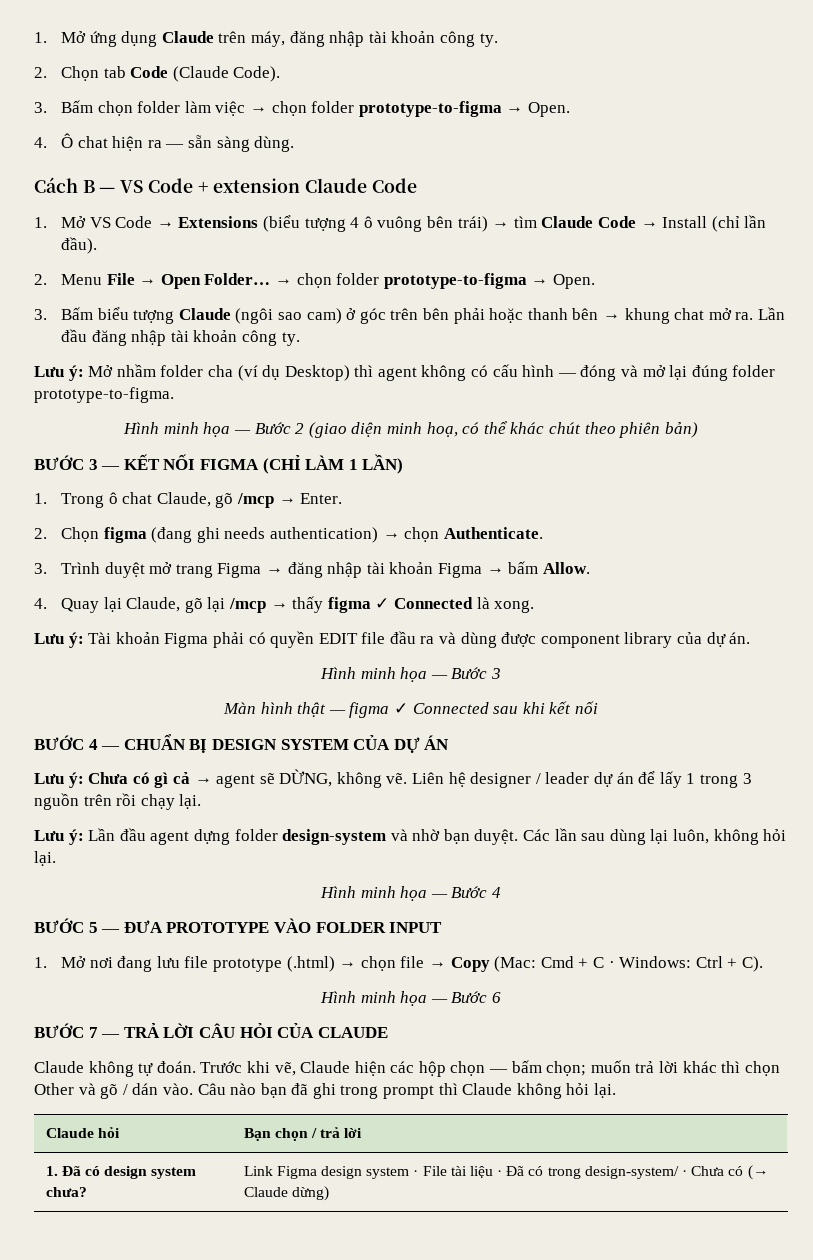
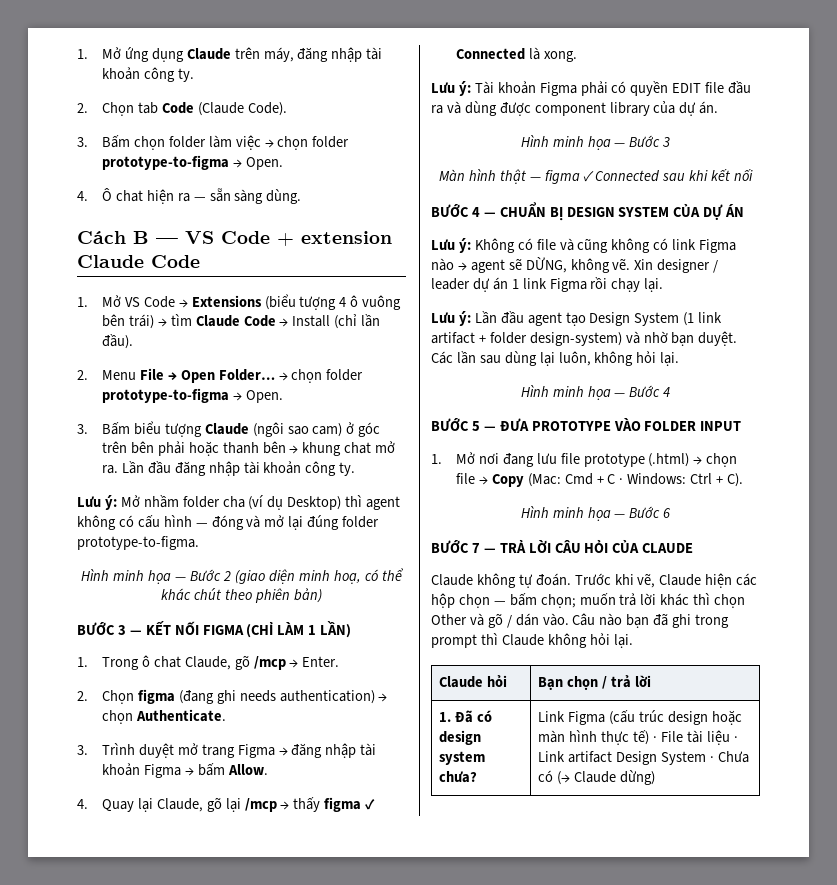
[88,772,190,788] Chưa có gì cả -> [474,238,737,253] [431,258,454,271] Không có file và cũng không có link Figma nào
[412,772,466,787] Liên hệ -> [634,259,654,270] Xin
[638,771,752,788] [34,793,112,810] để lấy 1 trong 3 nguồn trên -> [511,278,587,292] 1 link Figma
[193,829,387,845] dựng folder design-system -> [565,312,723,326] [431,332,622,346] tạo Design System (1 link artifact + folder design-system)
[320,1166,410,1179] design system -> [609,710,742,725] [538,730,649,745] (cấu trúc design hoặc màn hình thực tế)
[506,1166,679,1179] Đã có trong design-system/ -> [538,751,706,765] Link artifact Design System

